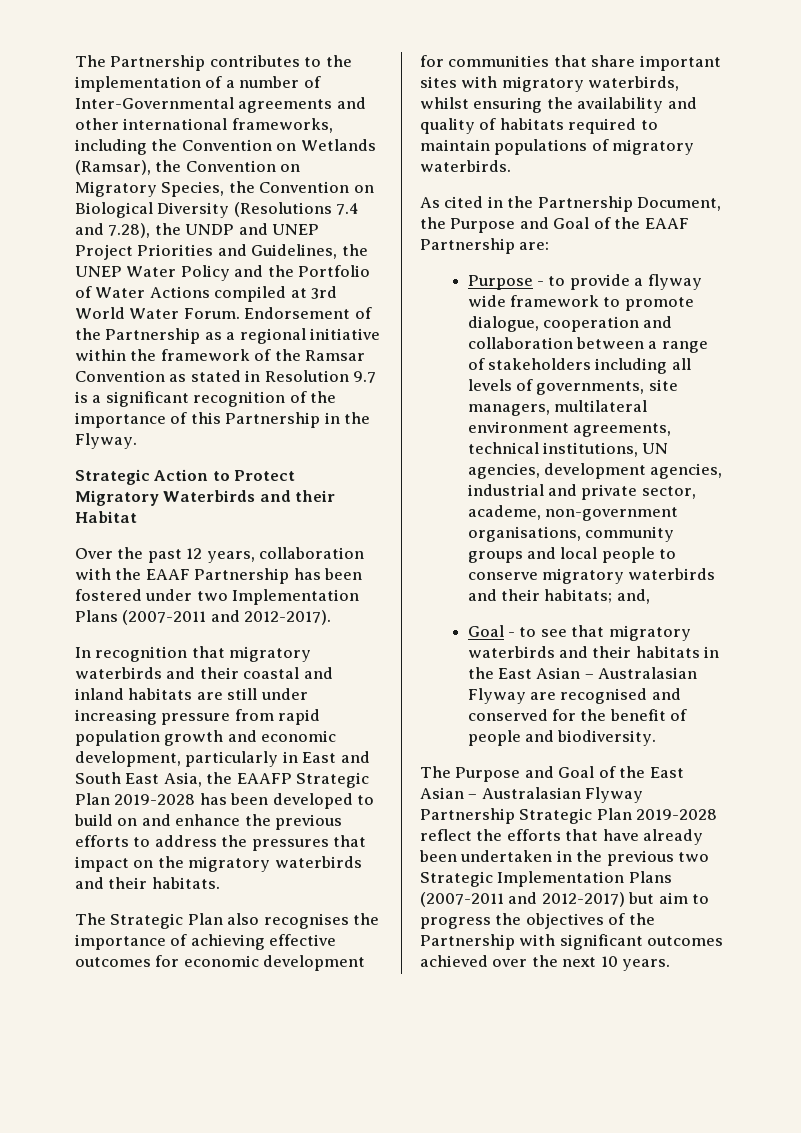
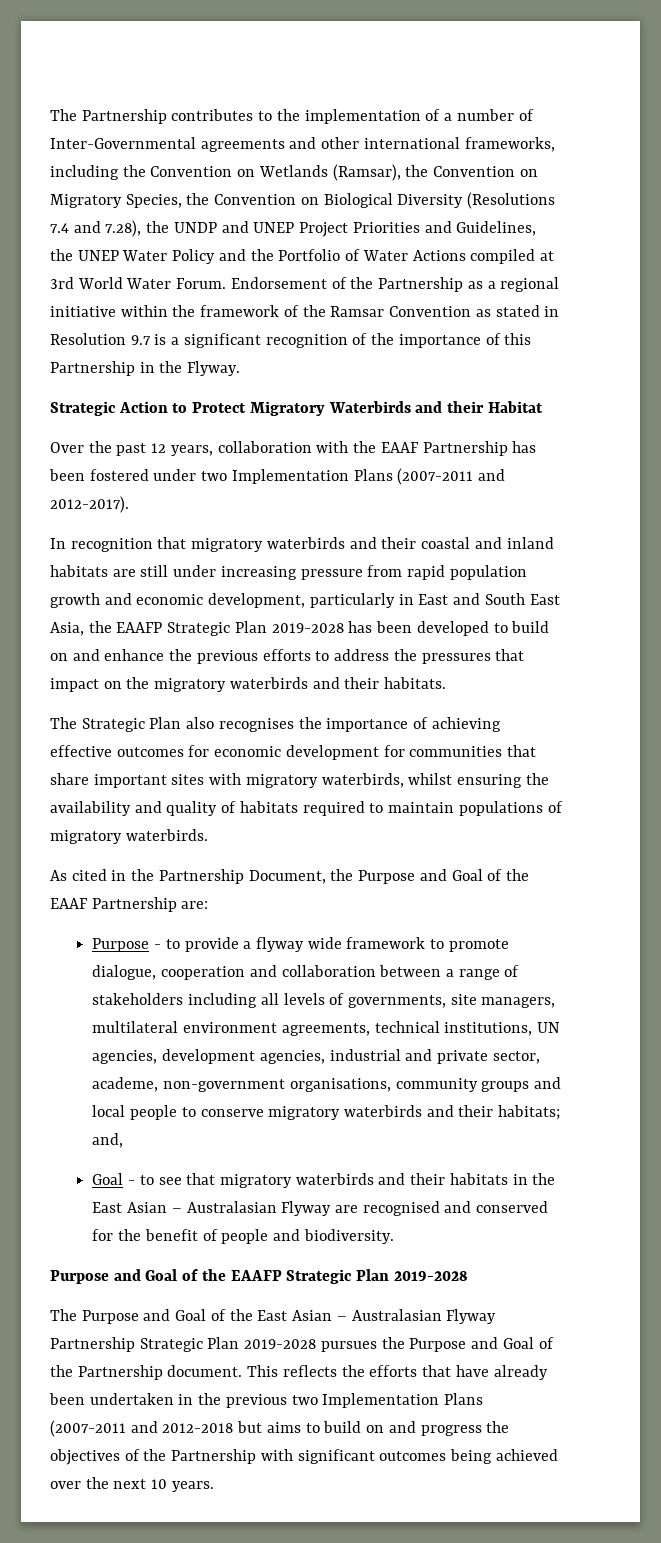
(657, 738) none -> [50,1269,468,1284] // Purpose and Goal of the EAAFP Strategic Plan 2019-2028
[420,829,472,841] reflect -> [320,1337,554,1352] [50,1365,337,1380] pursues the Purpose and Goal of the Partnership document. This reflects
[420,871,672,887] [420,892,710,907] Strategic Implementation Plans (2007-2011 and 2012-2017) but aim to -> [322,1393,484,1408] [50,1420,416,1437] Implementation Plans (2007-2011 and 2012-2018 but aims to build on and
(724, 941) none -> [450,1449,493,1464] being

